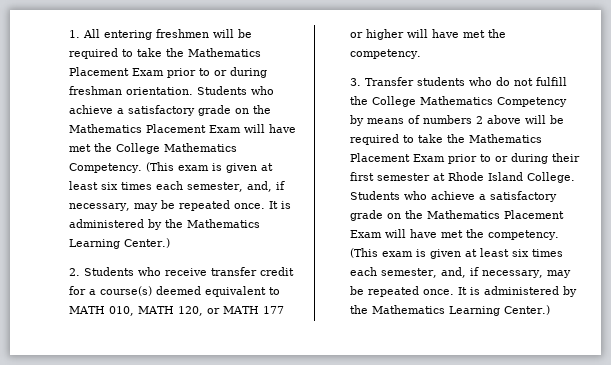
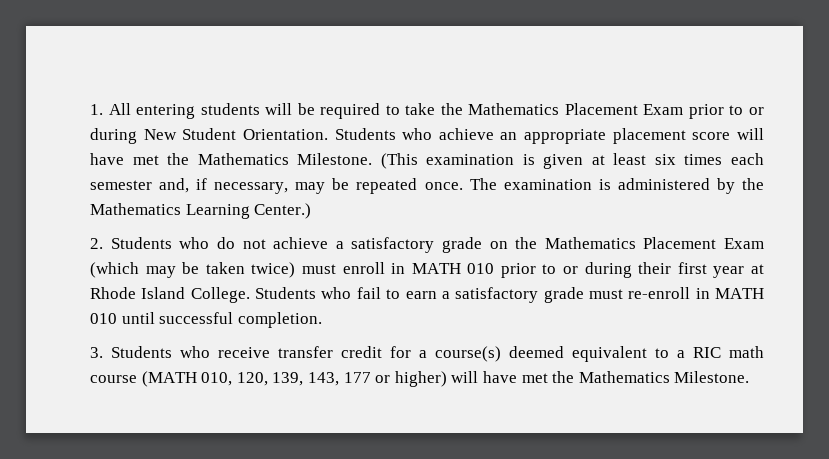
[155,29,209,38] freshmen -> [200,103,260,115] students
[68,86,274,95] [68,105,271,116] [68,124,296,133] [68,143,237,154] [68,162,273,173] [68,181,285,192] [68,200,278,211] freshman orientation. Students who achieve a satisfactory grade on the Mathematics Placement Exam will have met the College Mathematics Competency. (This exam is given at least six times each semester, and, if necessary, may be repeated once. It -> [143,128,764,144] [90,153,764,169] [90,178,592,194] New Student Orientation. Students who achieve an appropriate placement score will have met the Mathematics Milestone. (This examination is given at least six times each semester and, if necessary, may be repeated once. The examination
(161, 271) none -> [216,237,765,253] [90,262,764,278] [90,287,764,303] [90,312,322,328] [90,346,211,358] do not achieve a satisfactory grade on the Mathematics Placement Exam (which may be taken twice) must enroll in MATH 010 prior to or during their first year at Rhode Island College. Students who fail to earn a satisfactory grade must re-enroll in MATH 010 until successful completion. // 3. Students who
[68,306,259,316] MATH 010, MATH 120, or MATH -> [677,346,764,358] [90,371,339,387] a RIC math course (MATH 010, 120, 139, 143,
[365,29,506,40] [349,49,421,59] [349,77,567,86] [349,96,567,107] [349,115,564,126] [349,134,542,145] [349,153,580,164] [349,172,575,183] [349,191,557,202] [349,210,564,221] [349,229,559,240] [349,248,563,259] [349,267,571,278] [349,286,577,297] [349,305,550,316] higher will have met the competency. // 3. Transfer students who do not fulfill the College Mathematics Competency by means of numbers 2 above will be required to take the Mathematics Placement Exam prior to or during their first semester at Rhode Island College. Students who achieve a satisfactory grade on the Mathematics Placement Exam will have met the competency. (This exam is given at least six times each semester, and, if necessary, may be repeated once. It is administered by the Mathematics Learning Center.) -> [394,371,750,387] higher) will have met the Mathematics Milestone.

